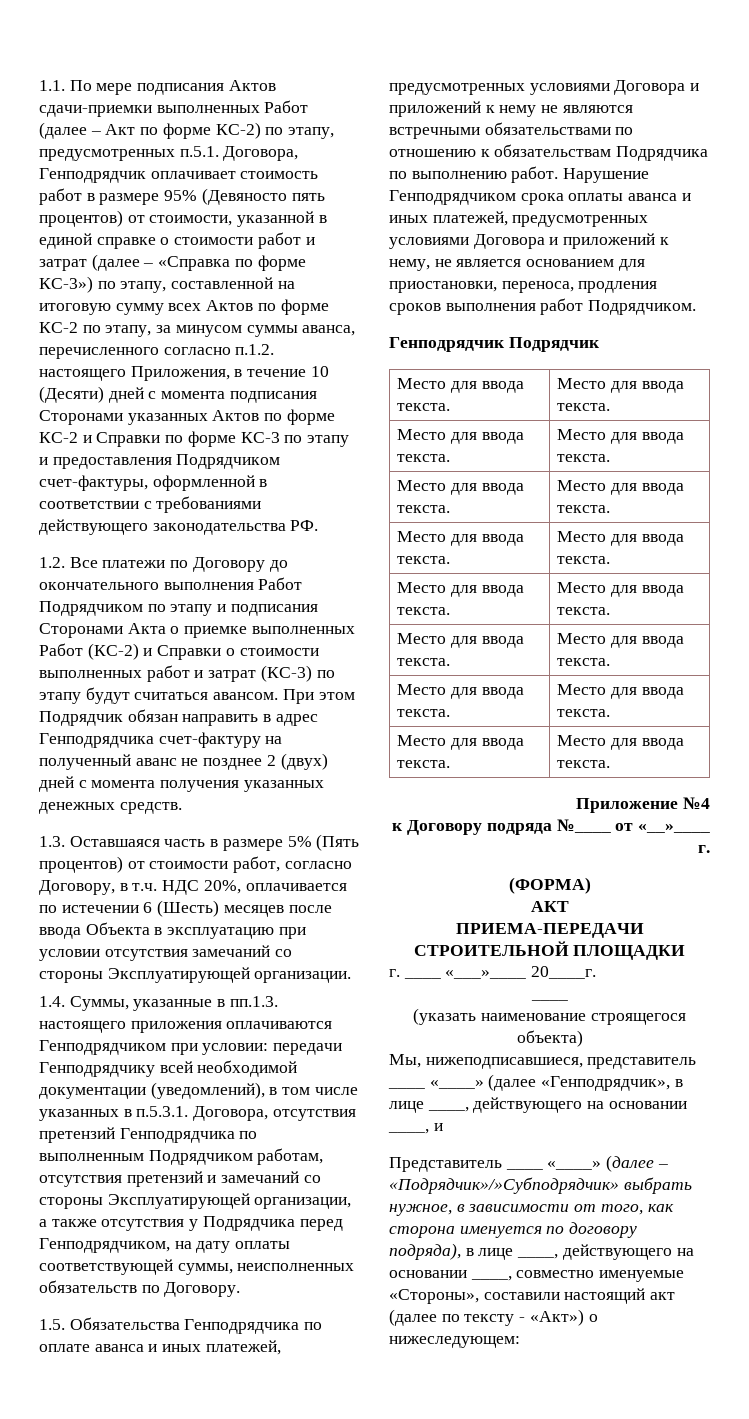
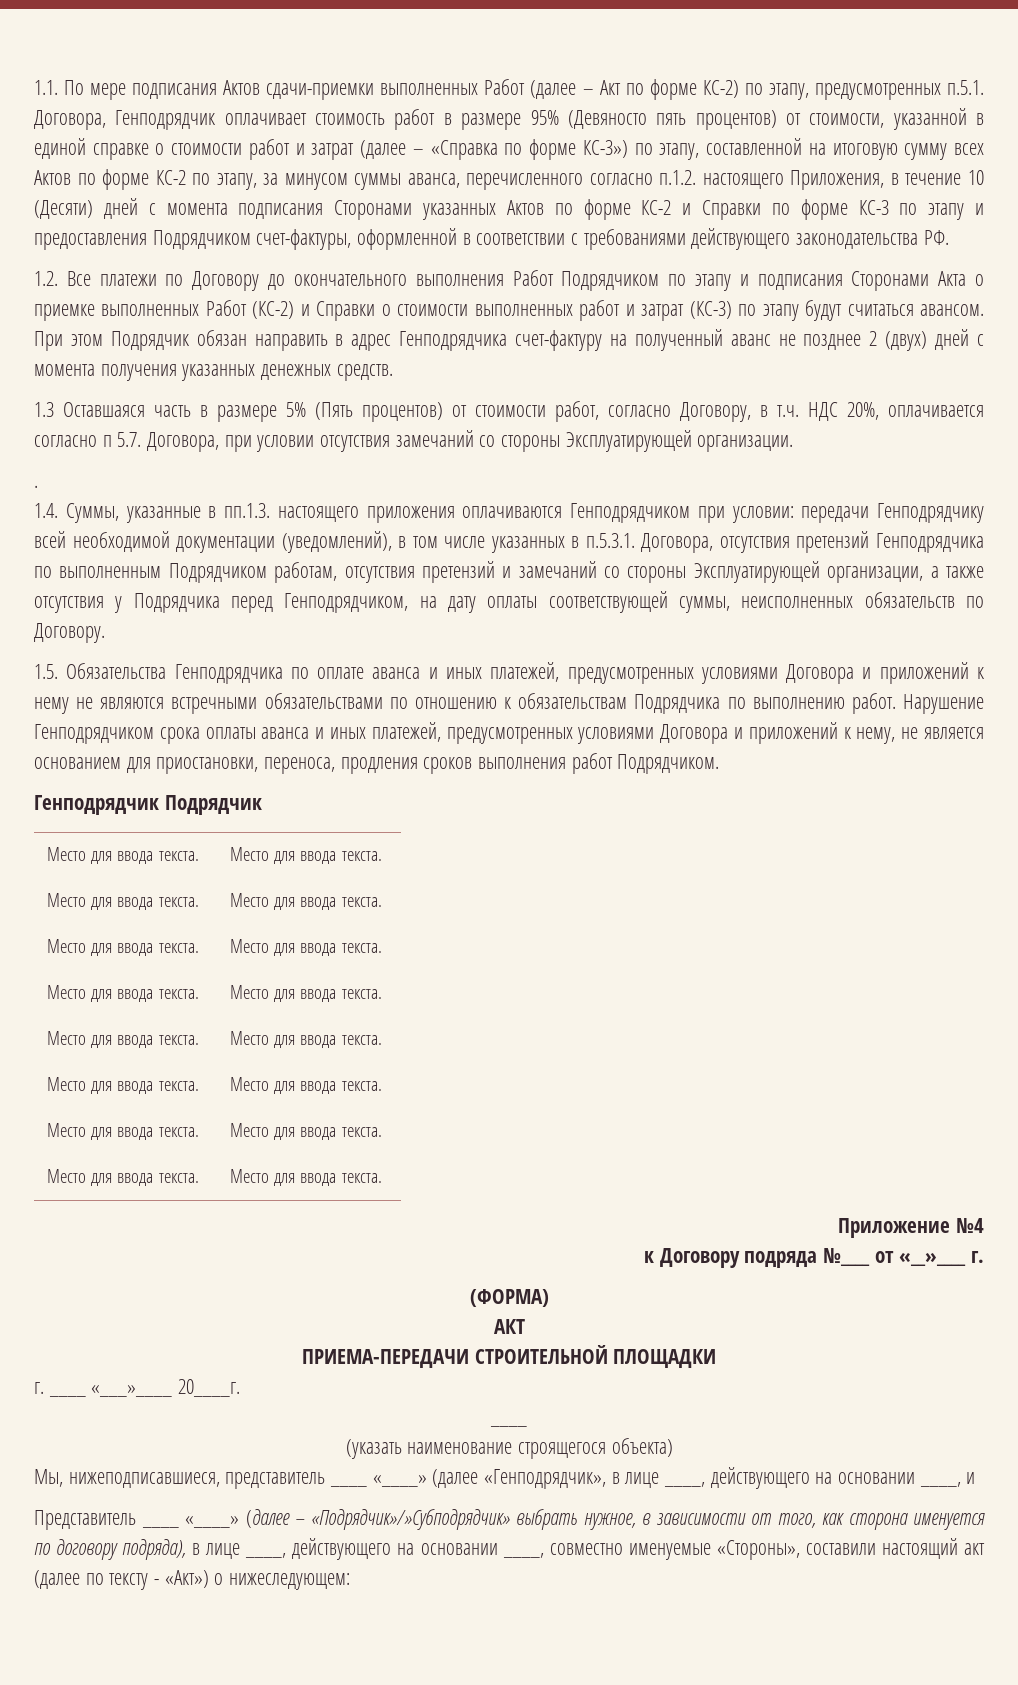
[39,836,65,847] 1.3. -> [34,402,54,417] 1.3
[39,900,332,917] [39,922,275,939] по истечении 6 (Шесть) месяцев после ввода Объекта в эксплуатацию -> [34,432,220,452] согласно п 5.7. Договора,
(352, 977) none -> [34,485,38,488] // .

